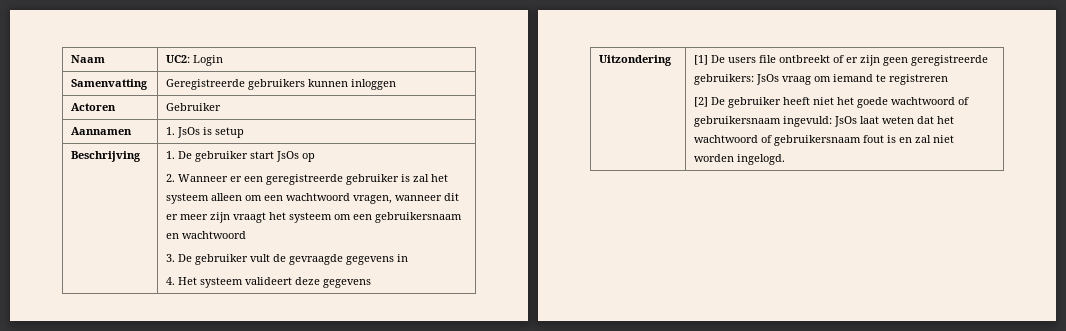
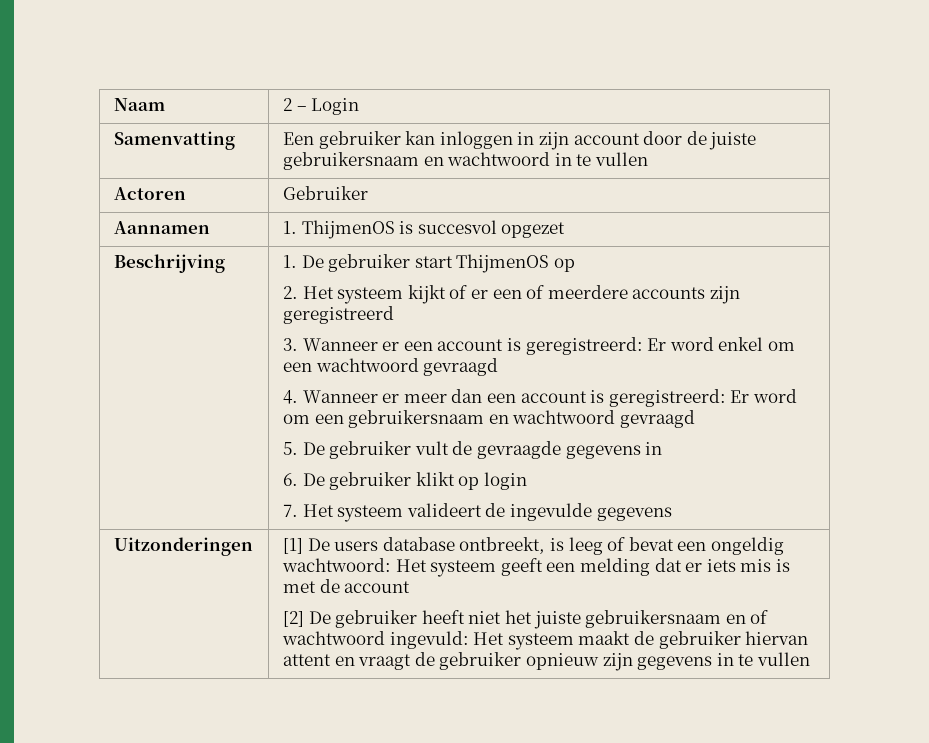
[166,55,191,63] UC2: -> [282,98,307,111] 2 –
[166,79,397,90] Geregistreerde gebruikers kunnen inloggen -> [282,131,757,150] [282,152,648,170] Een gebruiker kan inloggen in zijn account door de juiste gebruikersnaam en wachtwoord in te vullen
[177,127,245,138] JsOs is setup -> [301,220,566,239] ThijmenOS is succesvol opgezet
[276,151,300,162] JsOs -> [456,254,550,273] ThijmenOS
[178,174,449,185] [166,193,460,204] [166,212,333,223] Wanneer er een geregistreerde gebruiker is zal het systeem alleen om een wachtwoord vragen, wanneer dit er meer zijn vraagt het systeem -> [302,285,740,304] [282,306,394,324] [282,337,795,355] [282,358,499,376] [282,389,797,407] Het systeem kijkt of er een of meerdere accounts zijn geregistreerd // 3. Wanneer er een account is geregistreerd: Er word enkel om een wachtwoord gevraagd // 4. Wanneer er meer dan een account is geregistreerd: Er word
[166,254,176,262] // 3. -> [619,410,695,428] [282,442,298,455] gevraagd // 5.
[166,277,176,285] 4. -> [282,472,527,490] [282,504,298,517] 6. De gebruiker klikt op login // 7.
[295,277,321,285] deze -> [485,503,592,521] de ingevulde
[599,55,673,66] Uitzondering -> [113,537,253,556] Uitzonderingen
[759,55,989,66] [694,74,949,85] file ontbreekt of er zijn geen geregistreerde gebruikers: JsOs vraag om iemand te registreren -> [382,537,784,555] [281,558,790,577] [282,579,411,593] database ontbreekt, is leeg of bevat een ongeldig wachtwoord: Het systeem geeft een melding dat er iets mis is met de account
[857,97,970,108] [694,116,955,127] [694,135,955,146] [694,154,786,165] goede wachtwoord of gebruikersnaam ingevuld: JsOs laat weten dat het wachtwoord of gebruikersnaam fout is en zal niet worden ingelogd. -> [533,610,769,629] [281,631,809,650] [282,652,810,671] juiste gebruikersnaam en of wachtwoord ingevuld: Het systeem maakt de gebruiker hiervan attent en vraagt de gebruiker opnieuw zijn gegevens in te vullen

